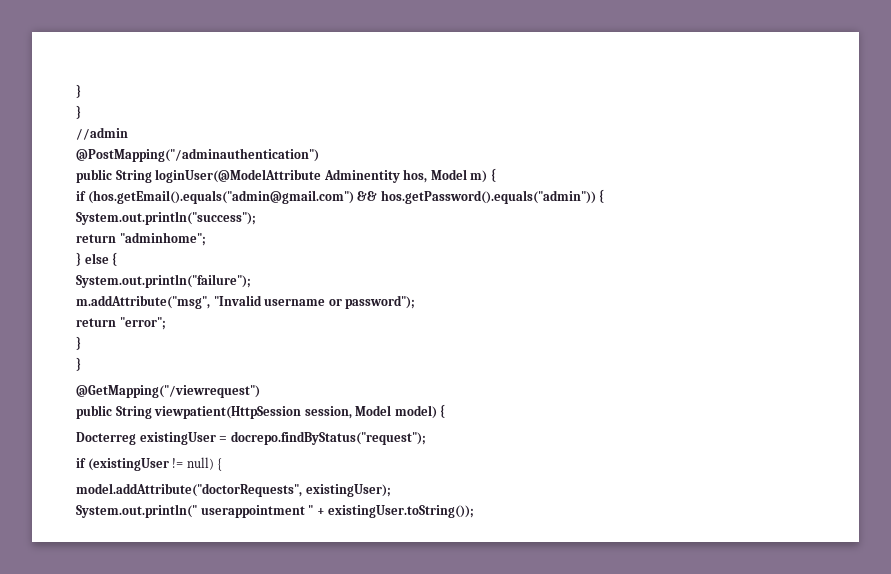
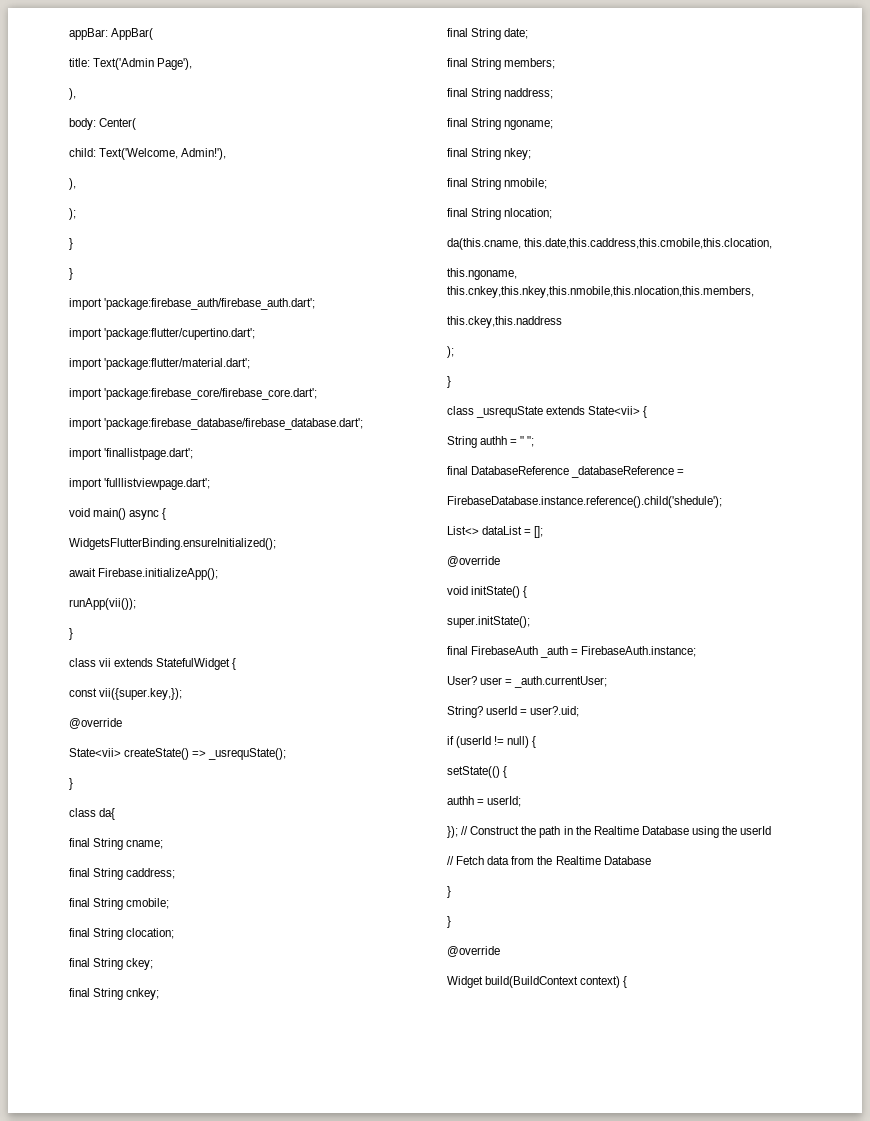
[76,84,81,98] [76,105,81,119] [76,127,128,140] [76,148,319,162] [76,168,496,183] [76,189,605,204] [76,211,256,225] [76,232,206,246] [76,252,118,266] [76,274,251,288] [76,295,416,309] [76,317,166,330] [76,336,81,350] [76,357,81,371] [76,385,260,398] [76,404,446,419] [76,431,426,445] [76,458,169,471] } // } // //admin // @PostMapping("/adminauthentication") // public String loginUser(@ModelAttribute Adminentity hos, Model m) { // if (hos.getEmail().equals("admin@gmail.com") && hos.getPassword().equals("admin")) { // System.out.println("success"); // return "adminhome"; // } else { // System.out.println("failure"); // m.addAttribute("msg", "Invalid username or password"); // return "error"; // } // } // @GetMapping("/viewrequest") // public String viewpatient(HttpSession session, Model model) { // Docterreg existingUser = docrepo.findByStatus("request"); // if (existingUser -> [69,28,154,40] [69,58,193,70] [69,88,76,100] [69,118,137,130] [69,148,227,160] [69,178,76,190] [69,208,76,220] [69,238,73,250] [69,268,73,280] [69,298,316,310] [69,328,256,340] [69,358,251,370] [69,388,318,400] [69,418,364,430] [69,448,194,460] [69,478,211,490] [69,508,167,520] [69,538,276,550] [69,568,219,580] [69,598,136,610] [69,628,73,640] [69,658,237,670] [69,688,183,700] [69,718,122,729] [69,748,287,760] [69,778,73,790] [69,808,116,820] [69,838,164,850] [69,868,176,880] [69,898,170,910] [69,928,175,940] [69,958,154,970] [69,988,160,1000] [447,28,529,40] [447,58,556,70] [447,88,554,100] [447,118,554,130] [447,148,532,160] [447,178,548,190] [447,208,553,220] [447,238,773,250] [447,268,517,280] [447,286,754,298] [447,316,562,328] [447,346,454,358] [447,376,451,388] [447,406,648,418] [447,436,535,448] [447,466,685,478] [447,496,722,508] [447,526,544,538] [447,556,500,567] [447,586,528,598] [447,616,530,628] [447,646,697,658] [447,676,608,688] [447,706,580,718] [447,736,492,748] appBar: AppBar( // title: Text('Admin Page'), // ), // body: Center( // child: Text('Welcome, Admin!'), // ), // ); // } // } // import 'package:firebase_auth/firebase_auth.dart'; // import 'package:flutter/cupertino.dart'; // import 'package:flutter/material.dart'; // import 'package:firebase_core/firebase_core.dart'; // import 'package:firebase_database/firebase_database.dart'; // import 'finallistpage.dart'; // import 'fulllistviewpage.dart'; // void main() async { // WidgetsFlutterBinding.ensureInitialized(); // await Firebase.initializeApp(); // runApp(vii()); // } // class vii extends StatefulWidget { // const vii({super.key,}); // @override // State<vii> createState() => _usrequState(); // } // class da{ // final String cname; // final String caddress; // final String cmobile; // final String clocation; // final String ckey; // final String cnkey; // final String date; // final String members; // final String naddress; // final String ngoname; // final String nkey; // final String nmobile; // final String nlocation; // da(this.cname, this.date,this.caddress,this.cmobile,this.clocation, // this.ngoname, this.cnkey,this.nkey,this.nmobile,this.nlocation,this.members, // this.ckey,this.naddress // ); // } // class _usrequState extends State<vii> { // String authh = " "; // final DatabaseReference _databaseReference = // FirebaseDatabase.instance.reference().child('shedule'); // List<> dataList = []; // @override // void initState() { // super.initState(); // final FirebaseAuth _auth = FirebaseAuth.instance; // User? user = _auth.currentUser; // String? userId = user?.uid; // if (userId
[76,483,391,497] [76,504,475,518] model.addAttribute("doctorRequests", existingUser); // System.out.println(" userappointment " + existingUser.toString()); -> [447,766,508,778] [447,796,522,807] [447,826,772,838] [447,856,651,865] [447,886,451,898] [447,916,451,928] [447,946,500,957] [447,976,628,988] setState(() { // authh = userId; // }); // Construct the path in the Realtime Database using the userId // // Fetch data from the Realtime Database // } // } // @override // Widget build(BuildContext context) {

